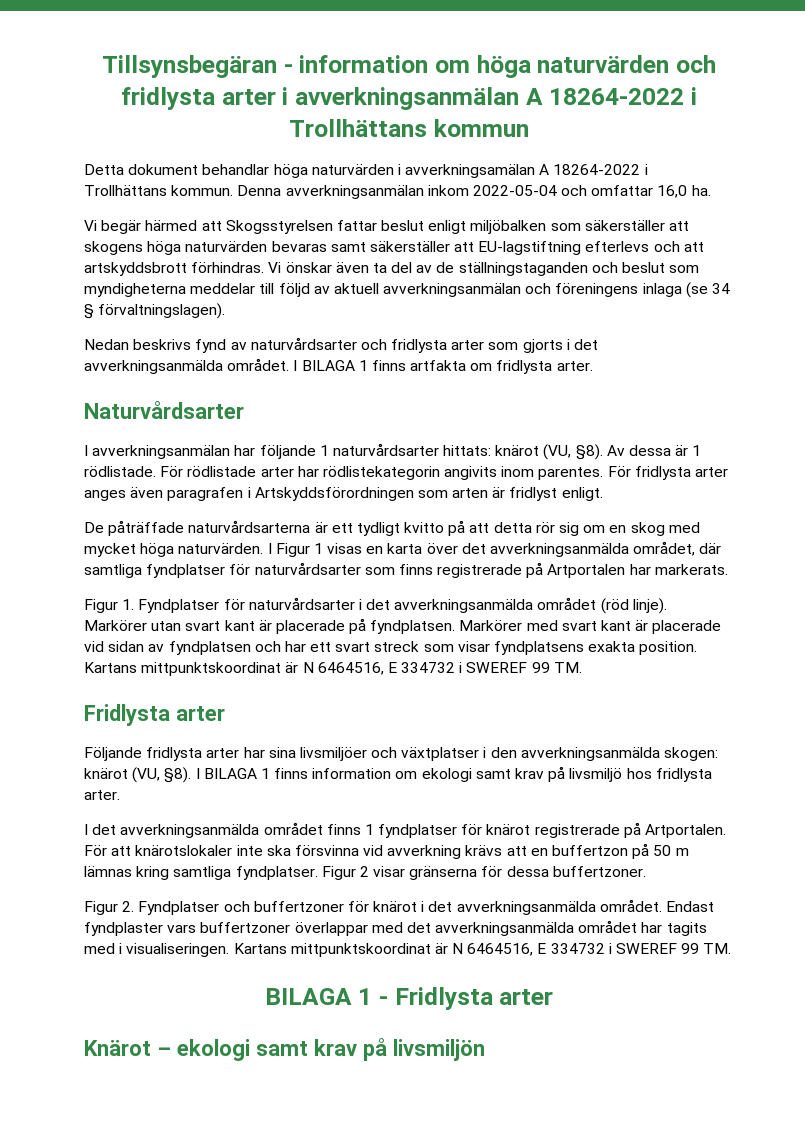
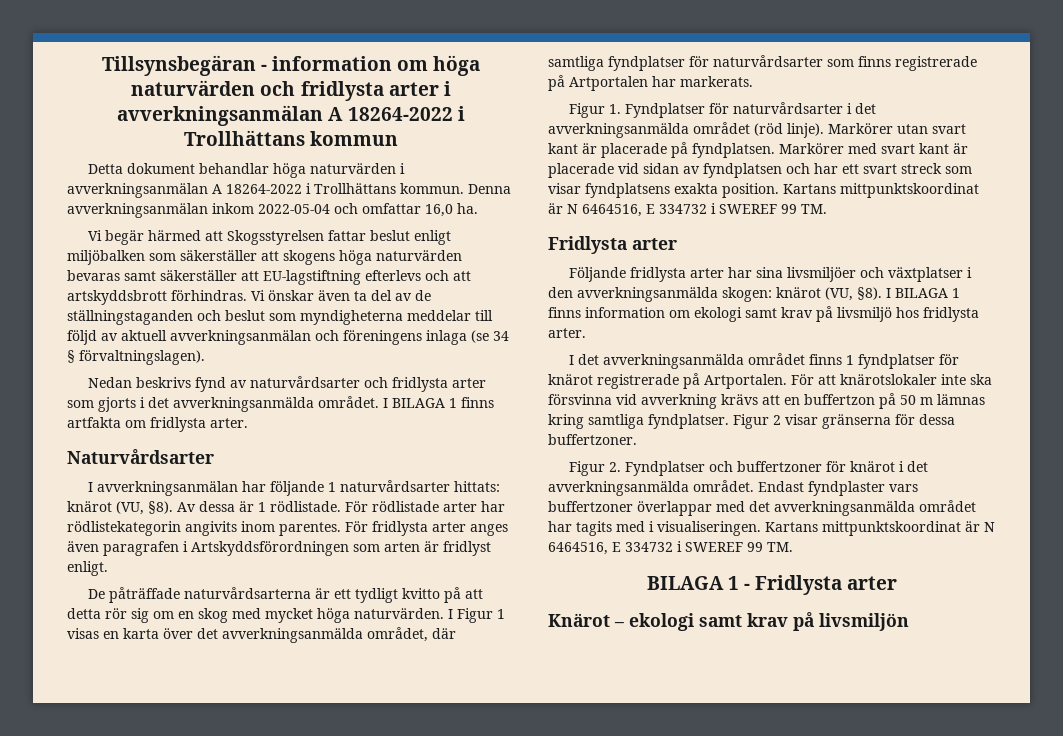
[405,164,536,178] avverkningsamälan -> [67,183,208,198] avverkningsanmälan

